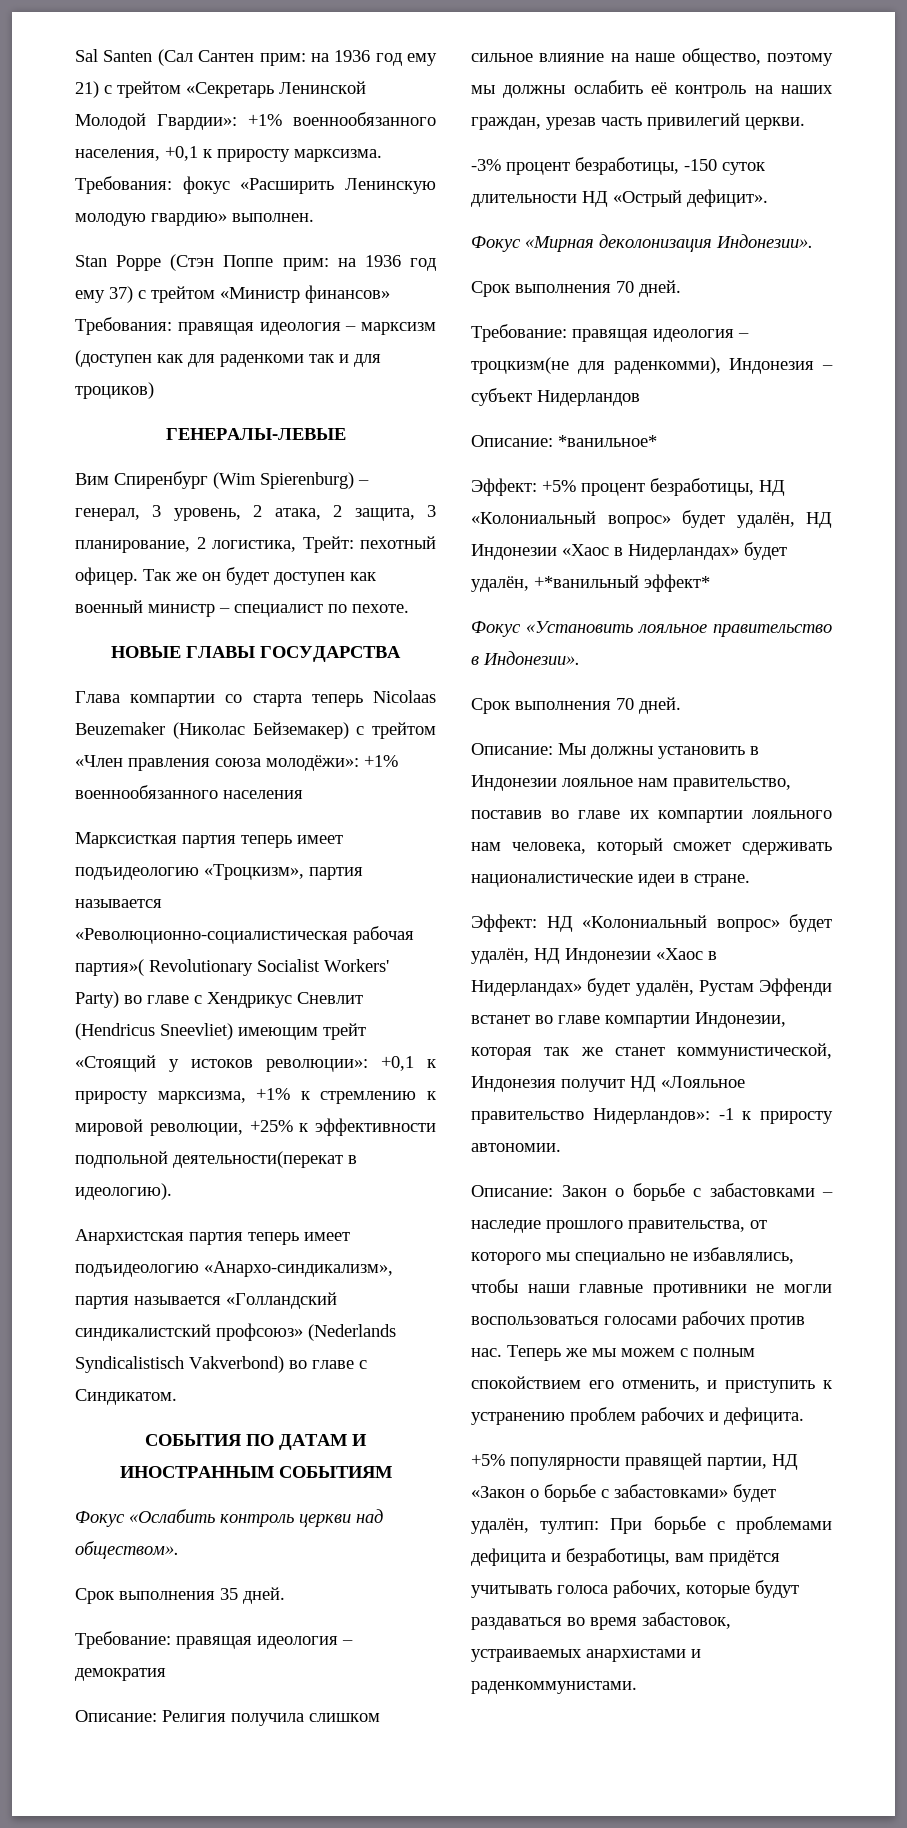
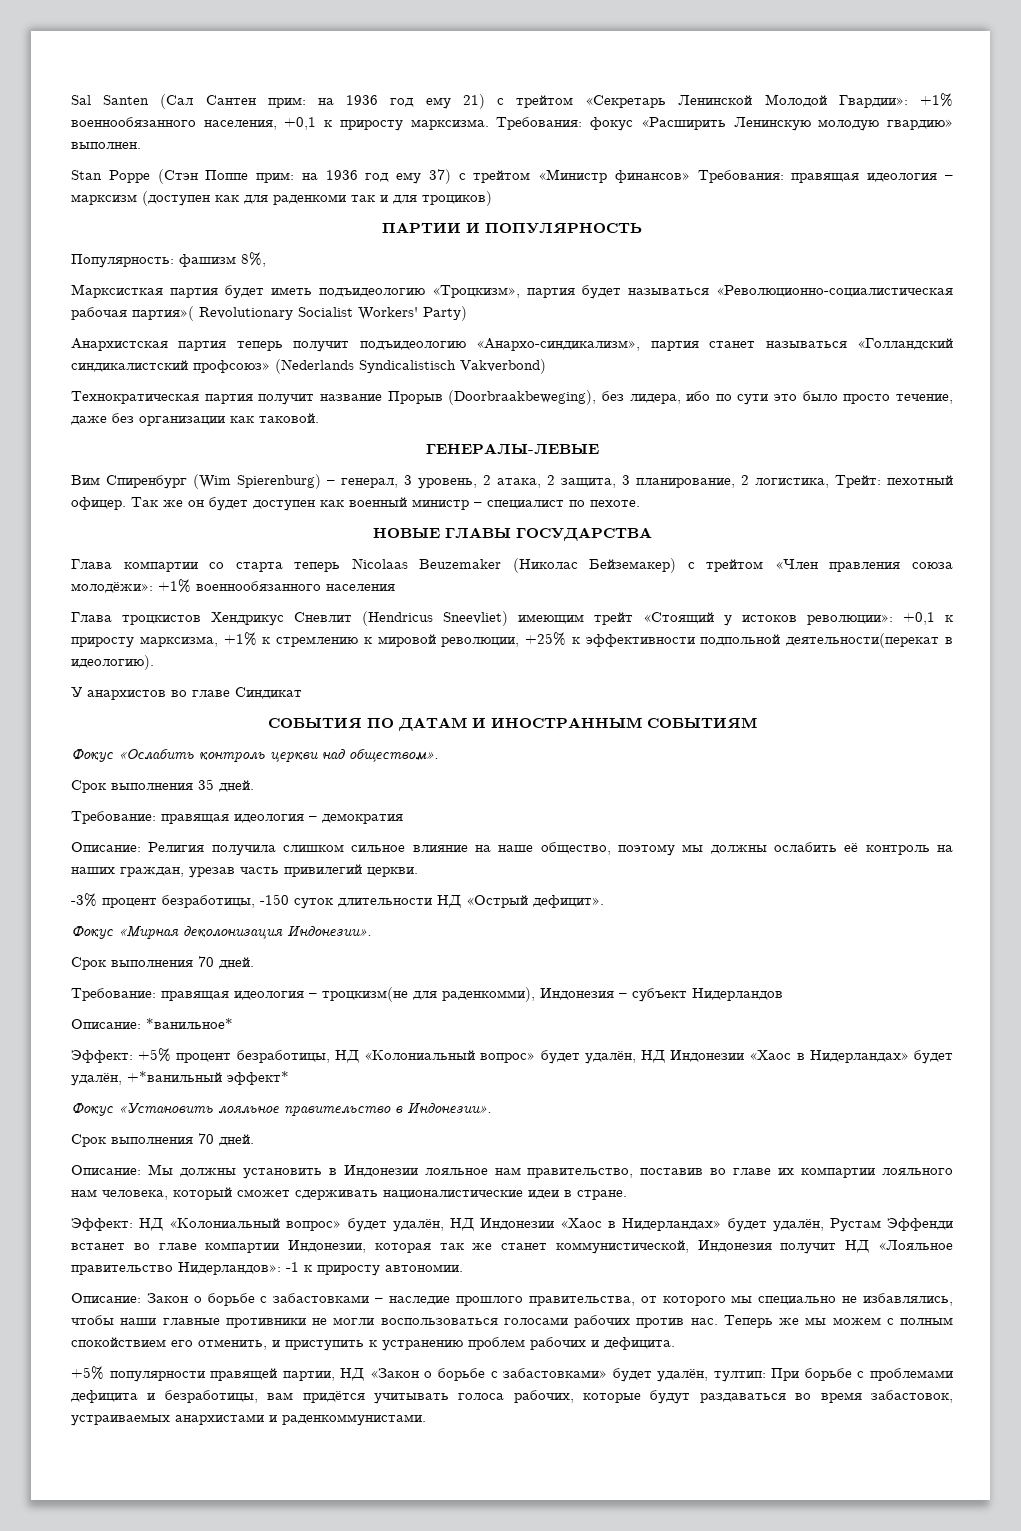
(154, 390) none -> [382,222,642,234] [71,252,266,268] [71,284,953,299] [71,306,467,321] [71,338,954,352] [71,359,546,374] [71,390,953,405] [71,413,319,426] // ПАРТИИ И ПОПУЛЯРНОСТЬ // Популярность: фашизм 8%, // Марксисткая партия будет иметь подъидеологию «Троцкизм», партия будет называться «Революционно-социалистическая рабочая партия»( Revolutionary Socialist Workers' Party) // Анархистская партия теперь получит подъидеологию «Анархо-синдикализм», партия станет называться «Голландский синдикалистский профсоюз» (Nederlands Syndicalistisch Vakverbond) // Технократическая партия получит название Прорыв (Doorbraakbeweging), без лидера, ибо по сути это было просто течение, даже без организации как таковой.
[75,832,343,848] [75,864,363,880] [75,899,162,908] [75,926,414,944] [75,959,389,976] [75,991,202,1008] Марксисткая партия теперь имеет подъидеологию «Троцкизм», партия называется «Революционно-социалистическая рабочая партия»( Revolutionary Socialist Workers' Party) во главе с -> [71,612,201,625] Глава троцкистов
[75,1229,350,1245] [75,1261,393,1277] [75,1292,337,1309] [75,1323,396,1341] [75,1356,367,1373] [75,1389,177,1405] Анархистская партия теперь имеет подъидеологию «Анархо-синдикализм», партия называется «Голландский синдикалистский профсоюз» (Nederlands Syndicalistisch Vakverbond) во главе с Синдикатом. -> [71,687,302,700] У анархистов во главе Синдикат

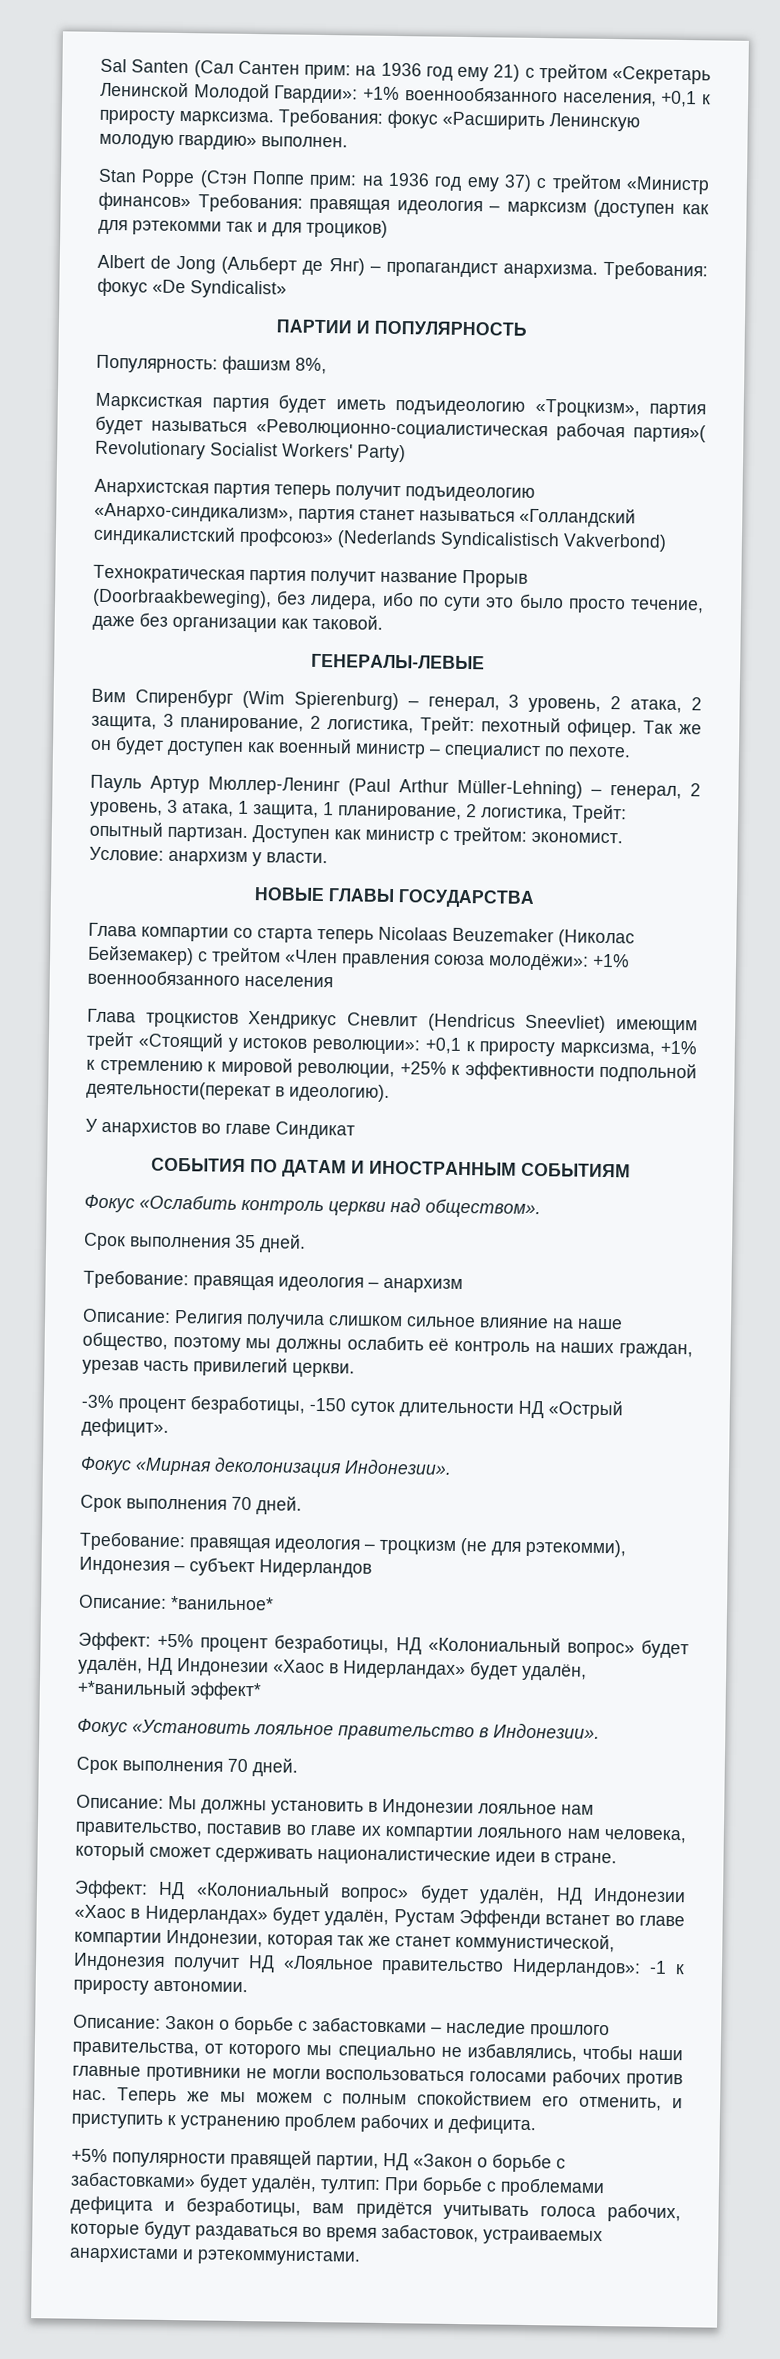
[273,194,346,205] раденкоми -> [132,220,222,236] рэтекомми
(492, 198) none -> [97,254,708,281] [97,277,287,299] // Albert de Jong (Альберт де Янг) – пропагандист анархизма. Требования: фокус «De Syndicalist»
(640, 503) none -> [90,774,701,801] [90,799,627,824] [89,821,623,846] [89,846,328,867] // Пауль Артур Мюллер-Ленинг (Paul Arthur Müller-Lehning) – генерал, 2 уровень, 3 атака, 1 защита, 1 планирование, 2 логистика, Трейт: опытный партизан. Доступен как министр с трейтом: экономист. Условие: анархизм у власти.
[322,813,403,824] демократия -> [383,1277,463,1294] анархизм
[322,987,535,1002] троцкизм(не для раденкомми), -> [379,1538,626,1558] троцкизм (не для рэтекомми),
[282,1414,426,1426] раденкоммунистами. -> [197,2249,361,2266] рэтекоммунистами.

